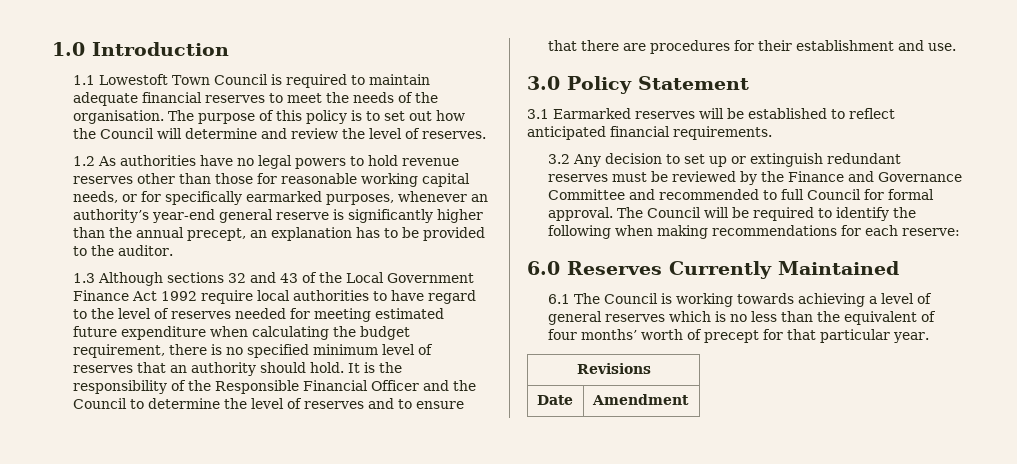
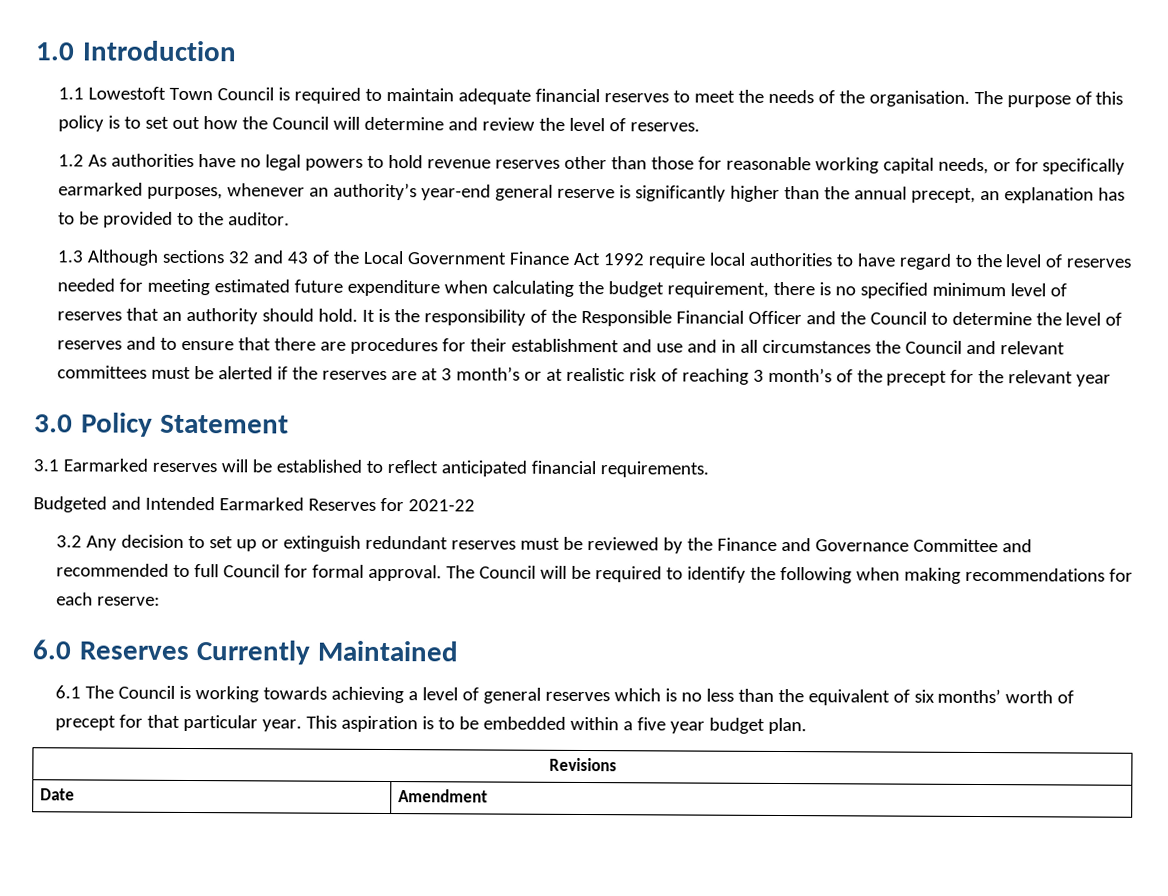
[928,43,957,51] use. -> [655,339,1065,355] [56,365,1112,387] use and in all circumstances the Council and relevant committees must be alerted if the reserves are at 3 month’s or at realistic risk of reaching 3 month’s of the precept for the relevant year
(772, 133) none -> [33,496,475,513] // Budgeted and Intended Earmarked Reserves for 2021-22
[548,329,578,340] four -> [913,689,935,703] six
(930, 337) none -> [305,715,807,735] This aspiration is to be embedded within a five year budget plan.

